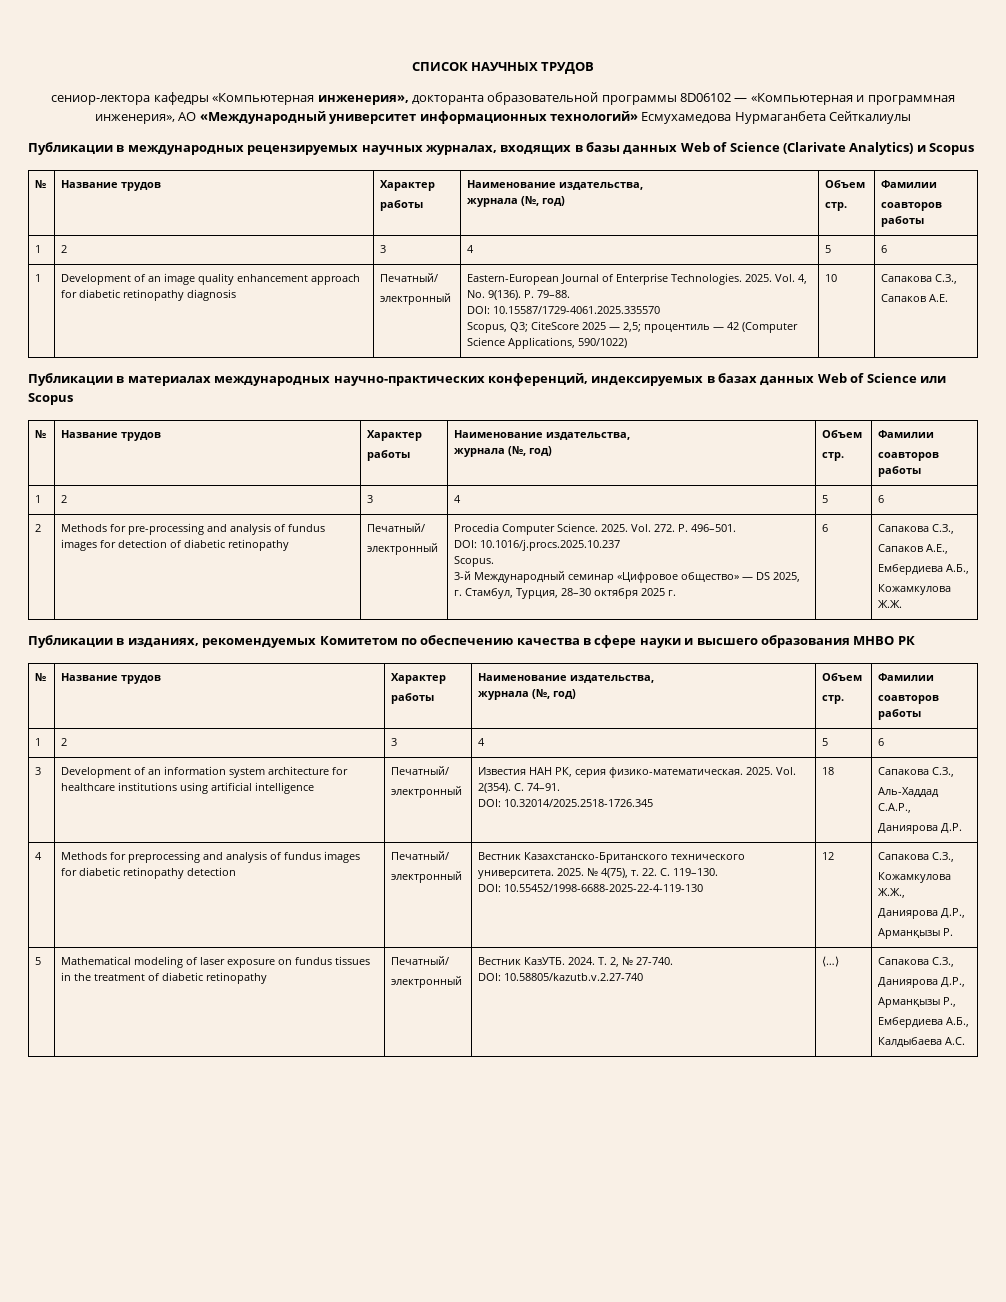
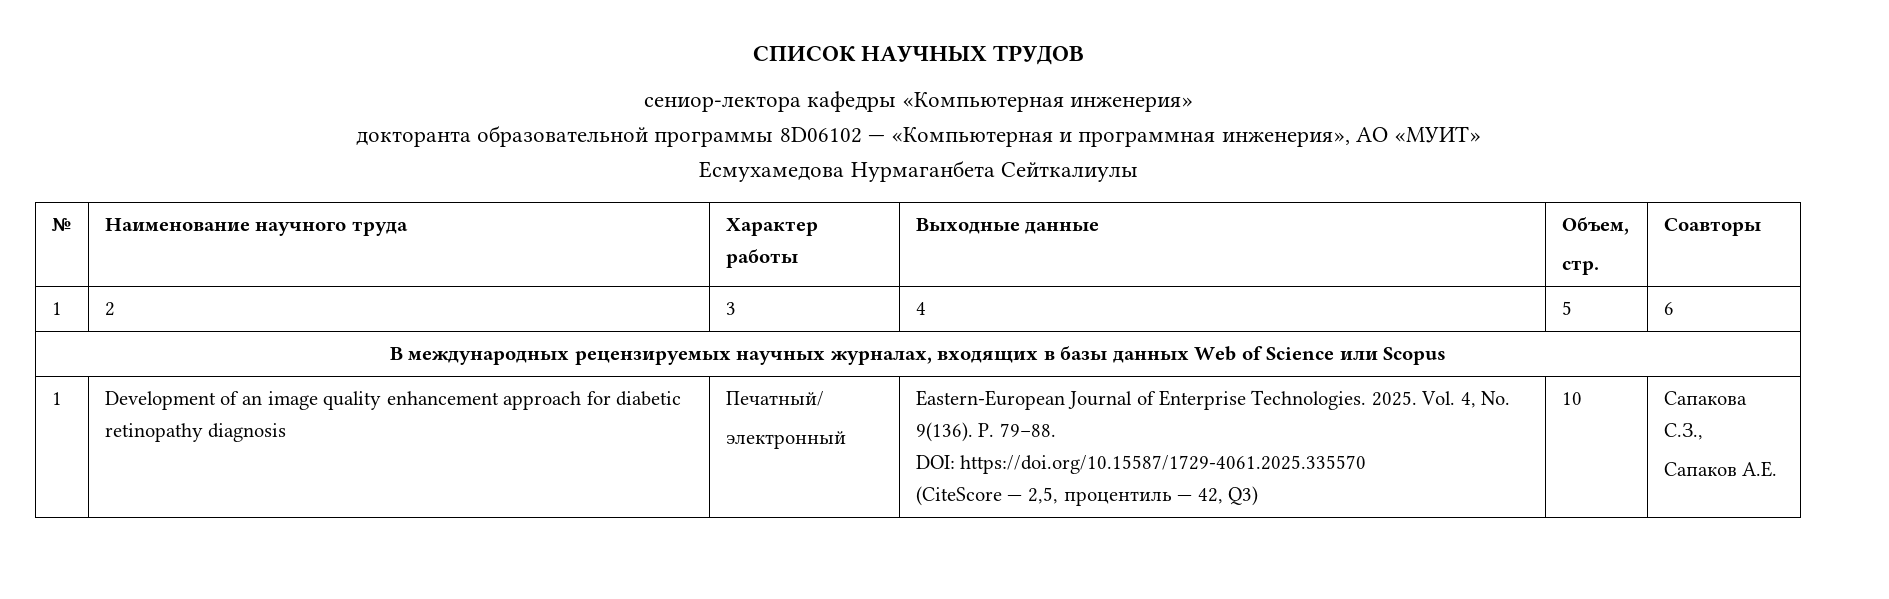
[317,95,409,105] инженерия», -> [1070,96,1194,112] инженерия» //
[199,111,638,124] «Международный университет информационных технологий» -> [1394,126,1482,143] «МУИТ» //
[28,142,974,155] [35,180,47,188] [61,180,162,191] [380,180,436,191] [380,200,424,211] [467,180,644,190] [467,196,566,207] [825,180,866,188] [825,202,848,211] [881,180,938,188] [881,202,943,211] [881,216,925,227] [35,245,42,253] [61,245,68,253] [380,245,387,253] [467,245,475,253] [825,245,832,253] [881,245,888,253] // Публикации в международных рецензируемых научных журналах, входящих в базы данных Web of Science (Clarivate Analytics) и Scopus // № | Название трудов | Характер // работы | Наименование издательства, // журнала (№, год) | Объем // стр. | Фамилии // соавторов работы // 1 | 2 | 3 | 4 | 5 | 6 -> [50,218,71,231] [104,218,409,236] [725,218,818,236] [725,249,798,268] [915,218,1100,234] [1561,217,1629,235] [1561,260,1599,275] [1663,218,1761,236] [51,302,62,315] [104,302,115,316] [725,302,736,315] [915,302,926,315] [1561,301,1572,315] [1663,302,1674,315] [389,346,1447,365] // № | Наименование научного труда | Характер работы | Выходные данные | Объем, // стр. | Соавторы // 1 | 2 | 3 | 4 | 5 | 6 // В международных рецензируемых научных журналах, входящих в базы данных Web of Science или Scopus
[493,306,661,314] [467,321,799,333] [467,337,628,349] 10.15587/1729-4061.2025.335570 // Scopus, Q3; CiteScore 2025 — 2,5; процентиль — 42 (Computer Science Applications, 590/1022) -> [960,455,1367,474] [915,486,1259,506] https://doi.org/10.15587/1729-4061.2025.335570 // (CiteScore — 2,5, процентиль — 42, Q3)
[28,373,946,386] [28,393,73,405] [35,430,47,438] [61,430,162,441] [367,430,423,441] [367,450,411,461] [454,430,631,440] [454,446,553,457] [822,430,863,438] [822,452,845,461] [878,430,935,438] [878,452,940,461] [878,466,922,477] [35,495,42,503] [61,495,68,503] [367,495,374,503] [454,495,462,503] [822,495,829,503] [878,495,885,503] [35,524,42,532] [61,523,326,535] [61,539,290,551] [367,523,426,532] [367,543,439,555] [454,523,737,535] [454,539,621,551] [454,556,495,567] [454,571,801,583] [454,588,677,599] [822,524,829,532] [878,524,955,534] [878,544,949,554] [878,564,970,575] [878,584,952,595] [878,600,903,608] [28,635,915,648] [35,673,47,681] [61,673,162,684] [391,673,447,684] [391,693,435,704] [478,673,655,683] [478,689,577,700] [822,673,863,681] [822,695,845,704] [878,673,935,681] [878,695,940,704] [878,709,922,720] [35,738,42,746] [61,738,68,746] [391,738,398,746] [478,738,486,746] [822,738,829,746] [878,738,885,746] [35,767,42,775] [61,766,349,778] [61,782,315,794] [391,766,450,775] [391,786,463,798] [478,767,797,778] [478,783,561,793] [478,799,654,807] [822,767,835,775] [878,767,955,777] [878,787,940,797] [878,803,912,813] [878,823,963,834] [35,852,43,860] [61,851,361,863] [61,867,237,879] [391,851,450,860] [391,871,463,883] [478,852,746,863] [478,868,719,879] [478,884,704,892] [822,852,835,860] [878,852,955,862] [878,872,952,883] [878,888,906,898] [878,908,966,919] [878,928,954,939] [35,957,42,965] [61,956,371,968] [61,972,268,984] [391,956,450,965] [391,976,463,988] [478,957,674,967] [478,973,644,981] [822,956,840,967] [878,957,955,967] [878,977,966,988] [878,997,957,1008] [878,1017,970,1028] [878,1037,966,1047] // Публикации в материалах международных научно-практических конференций, индексируемых в базах данных Web of Science или Scopus // № | Название трудов | Характер // работы | Наименование издательства, // журнала (№, год) | Объем // стр. | Фамилии // соавторов работы // 1 | 2 | 3 | 4 | 5 | 6 // 2 | Methods for pre-processing and analysis of fundus images for detection of diabetic retinopathy | Печатный/ // электронный | Procedia Computer Science. 2025. Vol. 272. P. 496–501. // DOI: 10.1016/j.procs.2025.10.237 // Scopus. // 3-й Международный семинар «Цифровое общество» — DS 2025, г. Стамбул, Турция, 28–30 октября 2025 г. | 6 | Сапакова С.З., // Сапаков А.Е., // Ембердиева А.Б., // Кожамкулова Ж.Ж. // Публикации в изданиях, рекомендуемых Комитетом по обеспечению качества в сфере науки и высшего образования МНВО РК // № | Название трудов | Характер // работы | Наименование издательства, // журнала (№, год) | Объем // стр. | Фамилии // соавторов работы // 1 | 2 | 3 | 4 | 5 | 6 // 3 | Development of an information system architecture for healthcare institutions using artificial intelligence | Печатный/ // электронный | Известия НАН РК, серия физико-математическая. 2025. Vol. 2(354). С. 74–91. // DOI: 10.32014/2025.2518-1726.345 | 18 | Сапакова С.З., // Аль-Хаддад С.А.Р., // Даниярова Д.Р. // 4 | Methods for preprocessing and analysis of fundus images for diabetic retinopathy detection | Печатный/ // электронный | Вестник Казахстанско-Британского технического университета. 2025. № 4(75), т. 22. С. 119–130. // DOI: 10.55452/1998-6688-2025-22-4-119-130 | 12 | Сапакова С.З., // Кожамкулова Ж.Ж., // Даниярова Д.Р., // Арманқызы Р. // 5 | Mathematical modeling of laser exposure on fundus tissues in the treatment of diabetic retinopathy | Печатный/ // электронный | Вестник КазУТБ. 2024. Т. 2, № 27-740. // DOI: 10.58805/kazutb.v.2.27-740 | ⟨…⟩ | Сапакова С.З., // Даниярова Д.Р., // Арманқызы Р., // Ембердиева А.Б., // Калдыбаева А.С. -> (1778, 469) none

